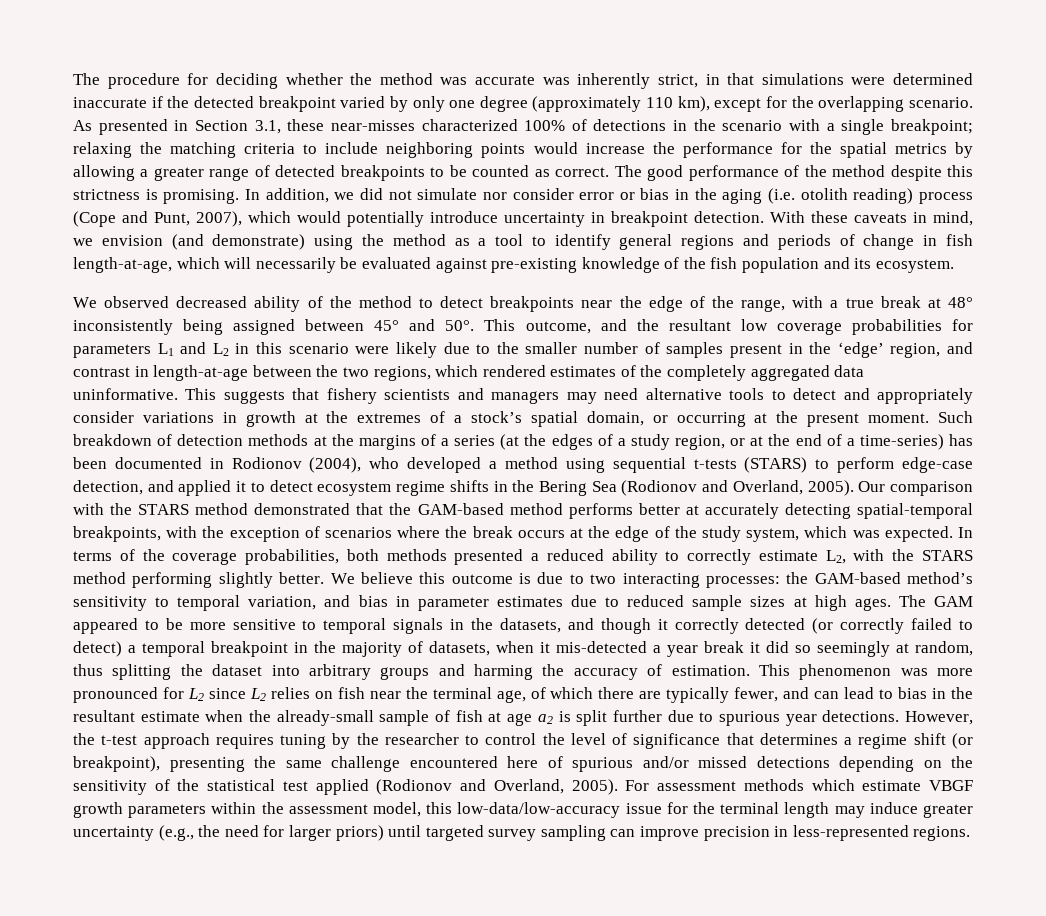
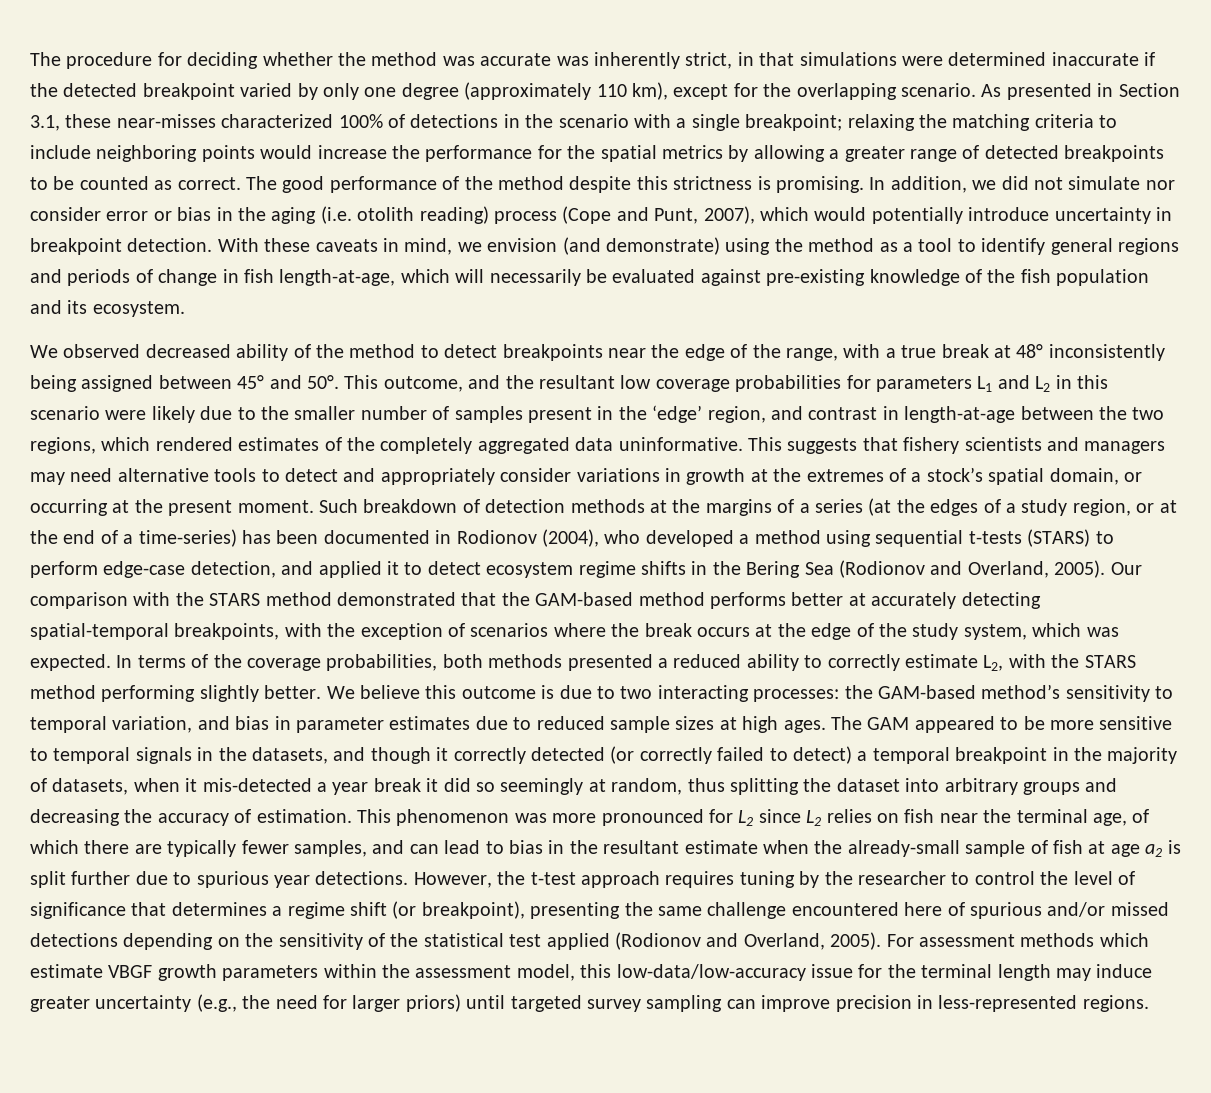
[474,664,533,680] harming -> [30,809,120,826] decreasing
[734,687,779,702] fewer, -> [241,840,367,857] fewer samples,

